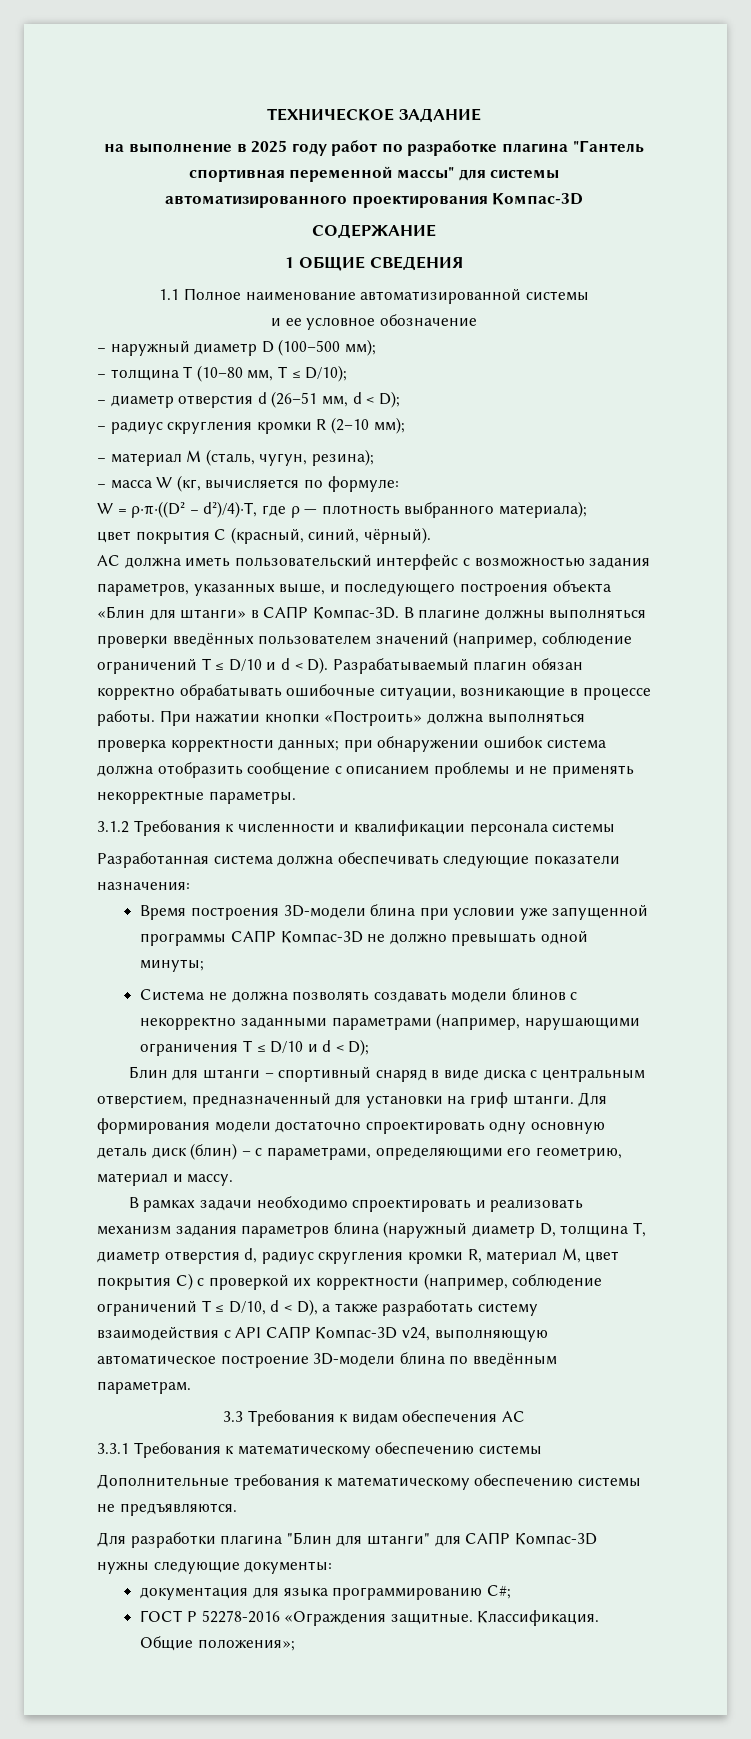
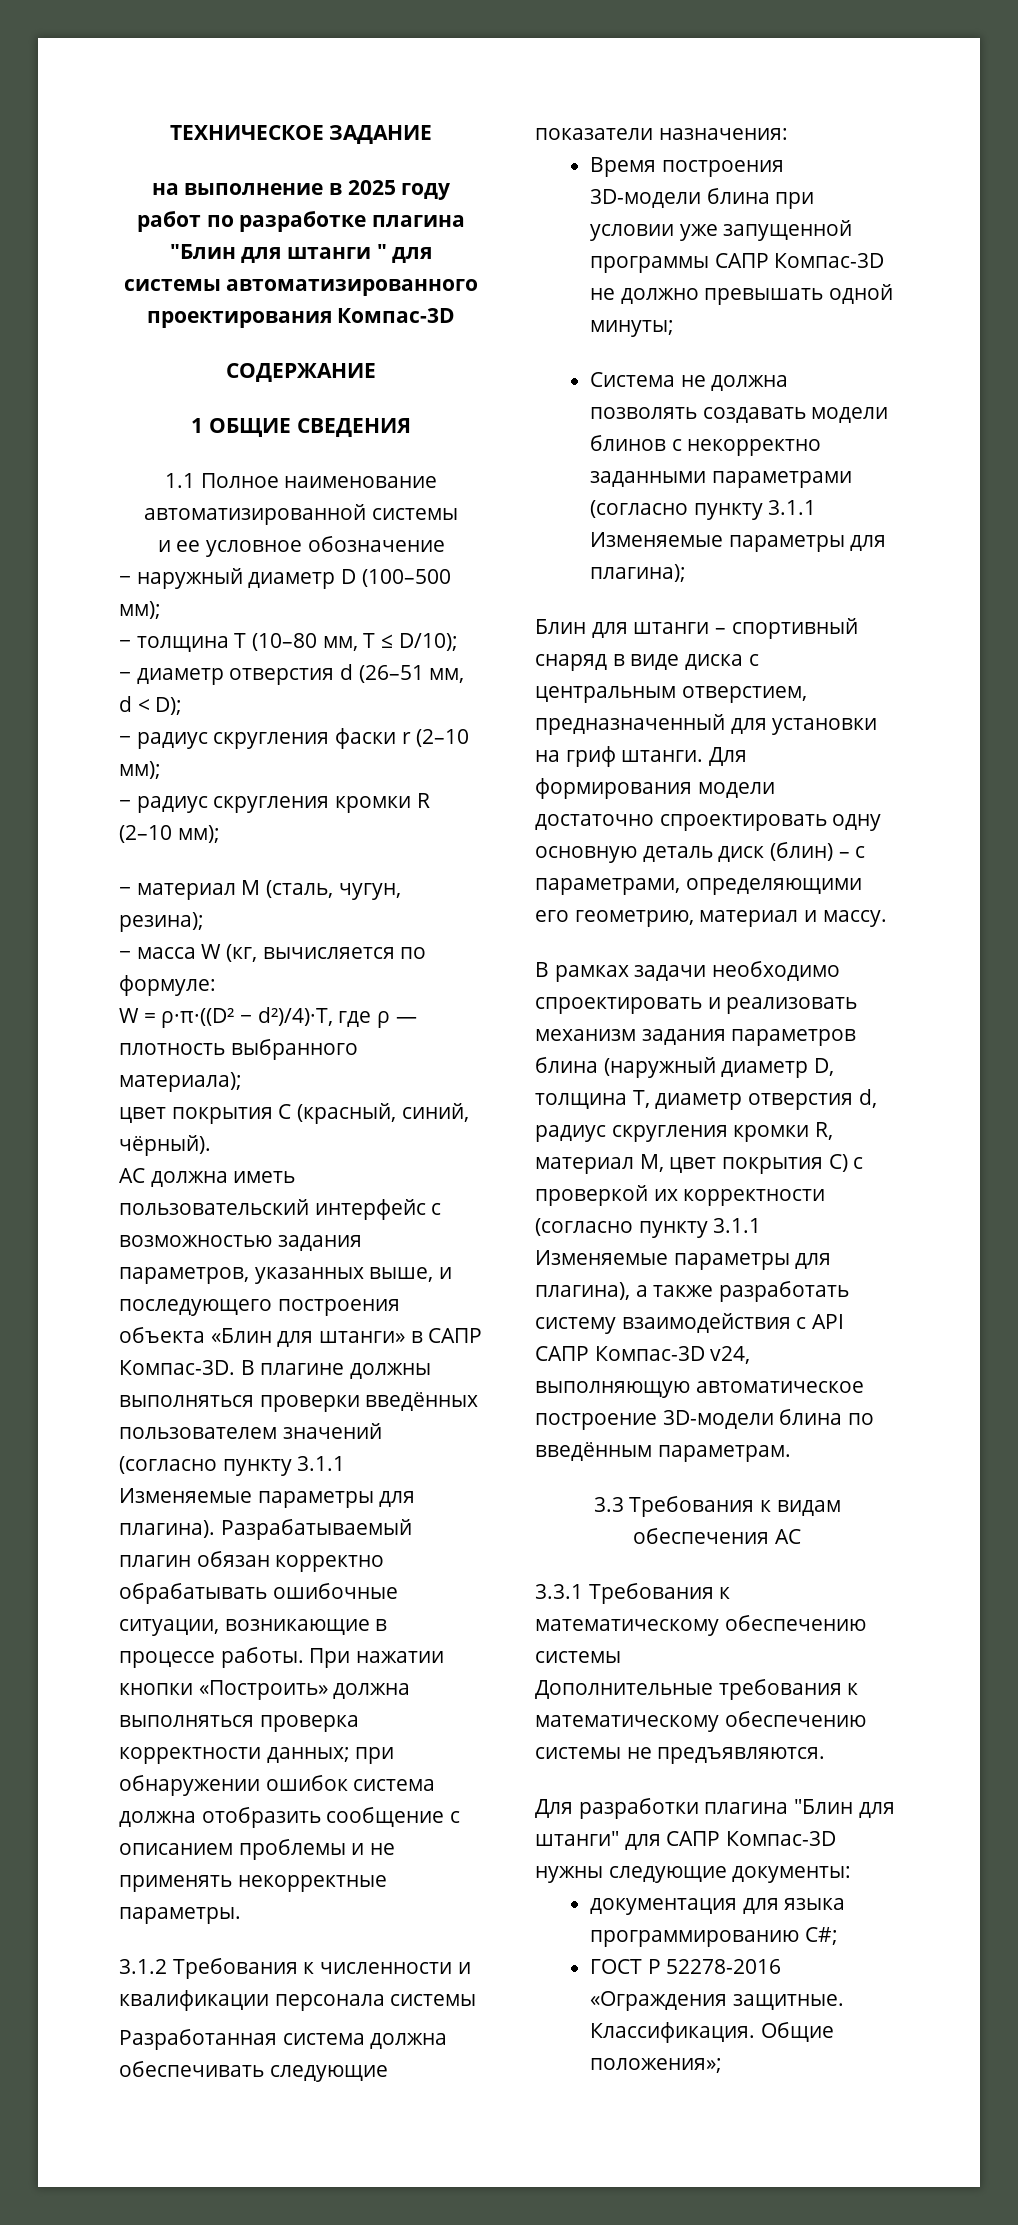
[572,140,644,153] [188,166,454,182] "Гантель спортивная переменной массы" -> [169,244,387,263] "Блин для штанги "
(400, 399) none -> [119,728,470,749] [119,761,161,779] // − радиус скругления фаски r (2–10 мм);
[453,631,632,648] [97,657,329,674] (например, соблюдение ограничений T ≤ D/10 и d < D). -> [119,1456,346,1476] [119,1488,416,1508] [119,1520,215,1538] (согласно пункту 3.1.1 Изменяемые параметры для плагина).
[436,1013,640,1030] [140,1039,370,1056] (например, нарушающими ограничения T ≤ D/10 и d < D); -> [590,500,817,520] [590,532,887,552] [590,564,687,582] (согласно пункту 3.1.1 Изменяемые параметры для плагина);
[423,1273,603,1290] [97,1299,318,1316] (например, соблюдение ограничений T ≤ D/10, d < D), -> [535,1218,762,1238] [535,1250,832,1270] [535,1282,630,1300] (согласно пункту 3.1.1 Изменяемые параметры для плагина),

